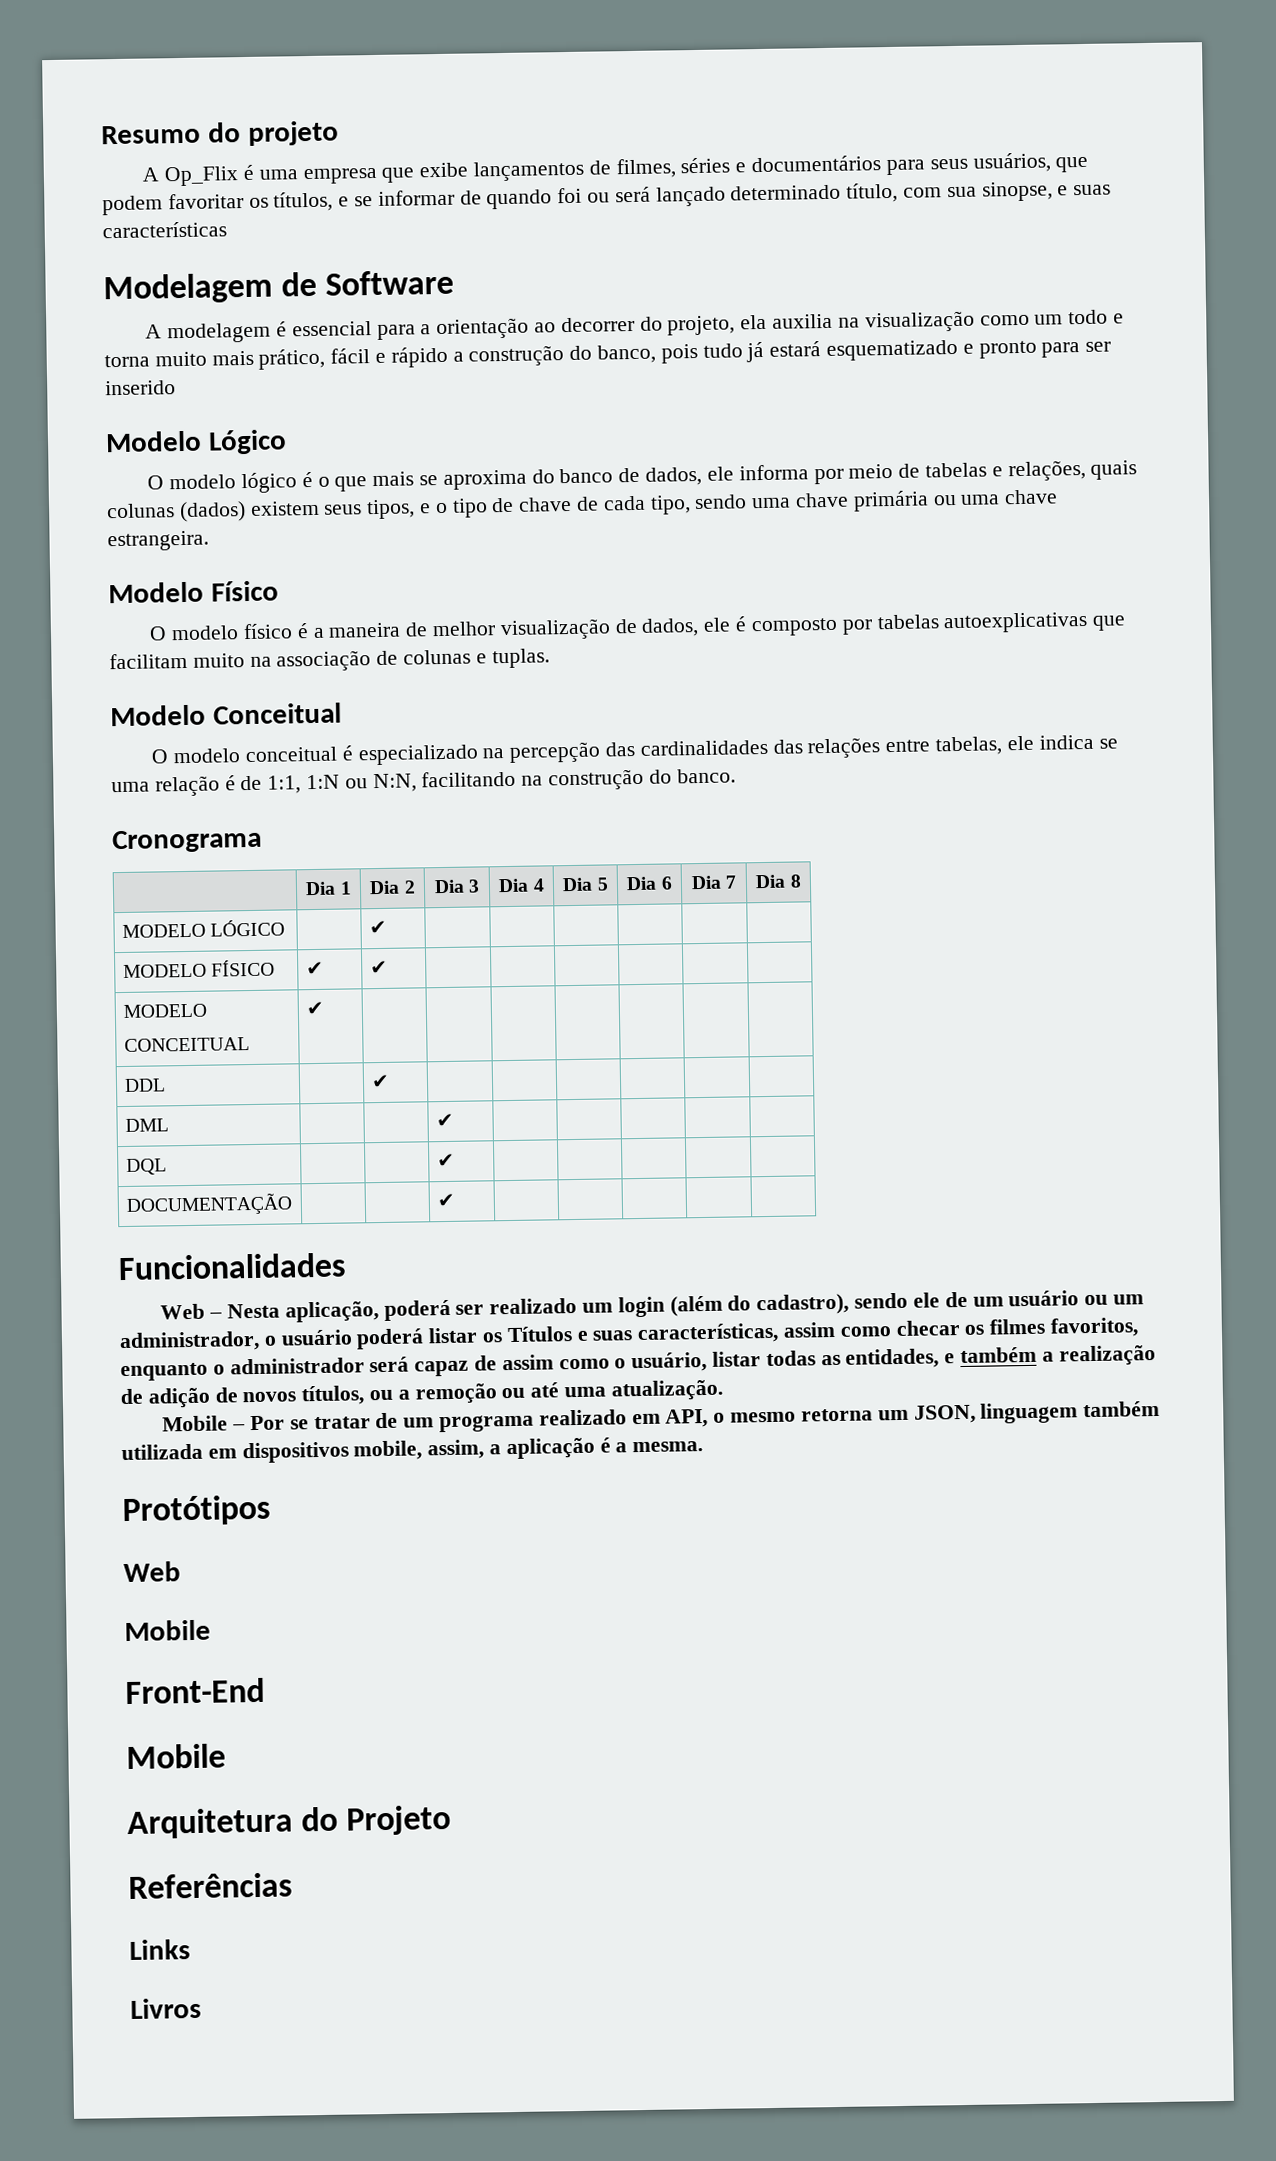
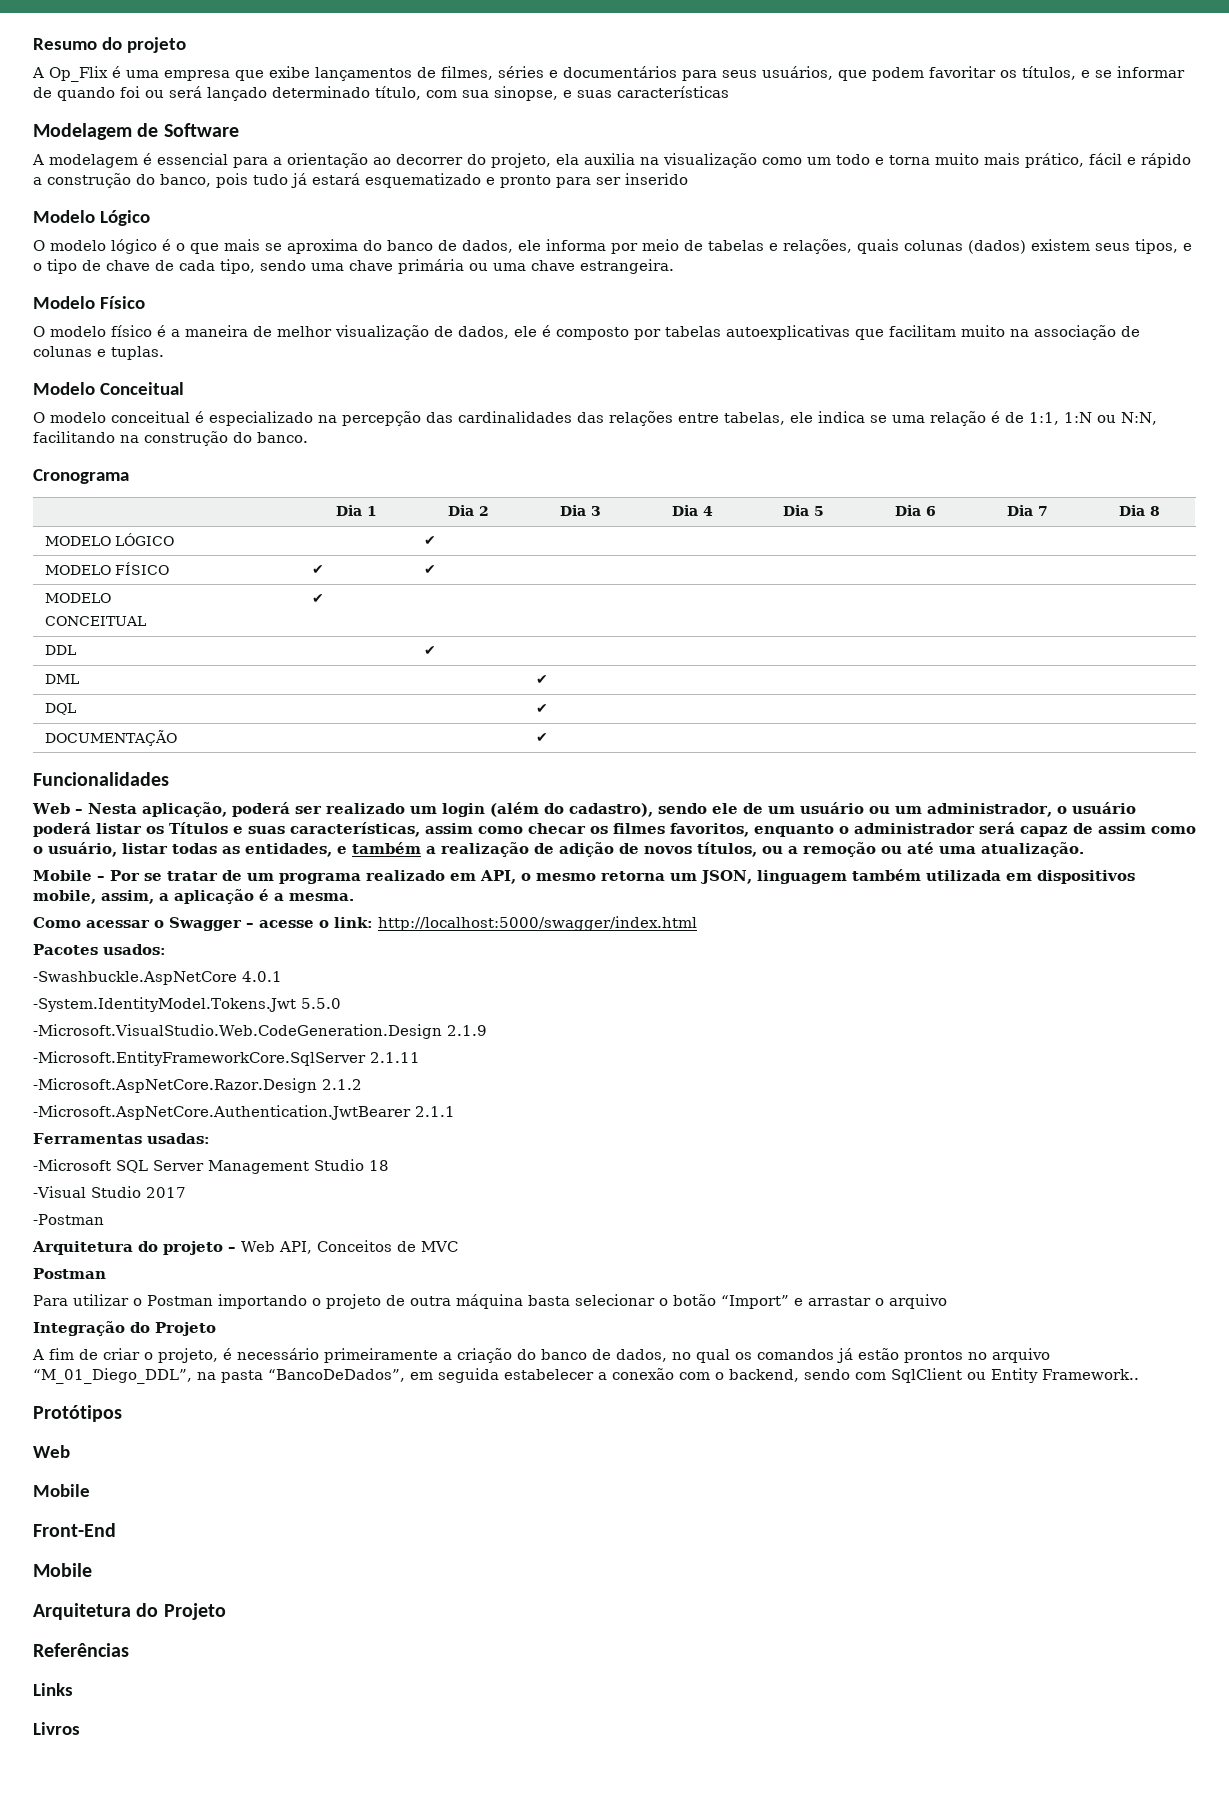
(704, 1447) none -> [33,916,697,931] [33,944,166,955] [33,971,282,985] [33,997,341,1012] [33,1024,487,1039] [33,1051,420,1066] [33,1078,362,1093] [33,1105,455,1120] [33,1133,210,1144] [33,1159,389,1174] [33,1186,186,1198] [33,1214,104,1225] [32,1240,458,1255] [33,1268,106,1279] [33,1294,947,1309] [33,1321,216,1336] [32,1348,1050,1363] [33,1368,1139,1384] // Como acessar o Swagger – acesse o link: http://localhost:5000/swagger/index.html // Pacotes usados: // -Swashbuckle.AspNetCore 4.0.1 // -System.IdentityModel.Tokens.Jwt 5.5.0 // -Microsoft.VisualStudio.Web.CodeGeneration.Design 2.1.9 // -Microsoft.EntityFrameworkCore.SqlServer 2.1.11 // -Microsoft.AspNetCore.Razor.Design 2.1.2 // -Microsoft.AspNetCore.Authentication.JwtBearer 2.1.1 // Ferramentas usadas: // -Microsoft SQL Server Management Studio 18 // -Visual Studio 2017 // -Postman // Arquitetura do projeto – Web API, Conceitos de MVC // Postman // Para utilizar o Postman importando o projeto de outra máquina basta selecionar o botão “Import” e arrastar o arquivo // Integração do Projeto // A fim de criar o projeto, é necessário primeiramente a criação do banco de dados, no qual os comandos já estão prontos no arquivo “M_01_Diego_DDL”, na pasta “BancoDeDados”, em seguida estabelecer a conexão com o backend, sendo com SqlClient ou Entity Framework..

